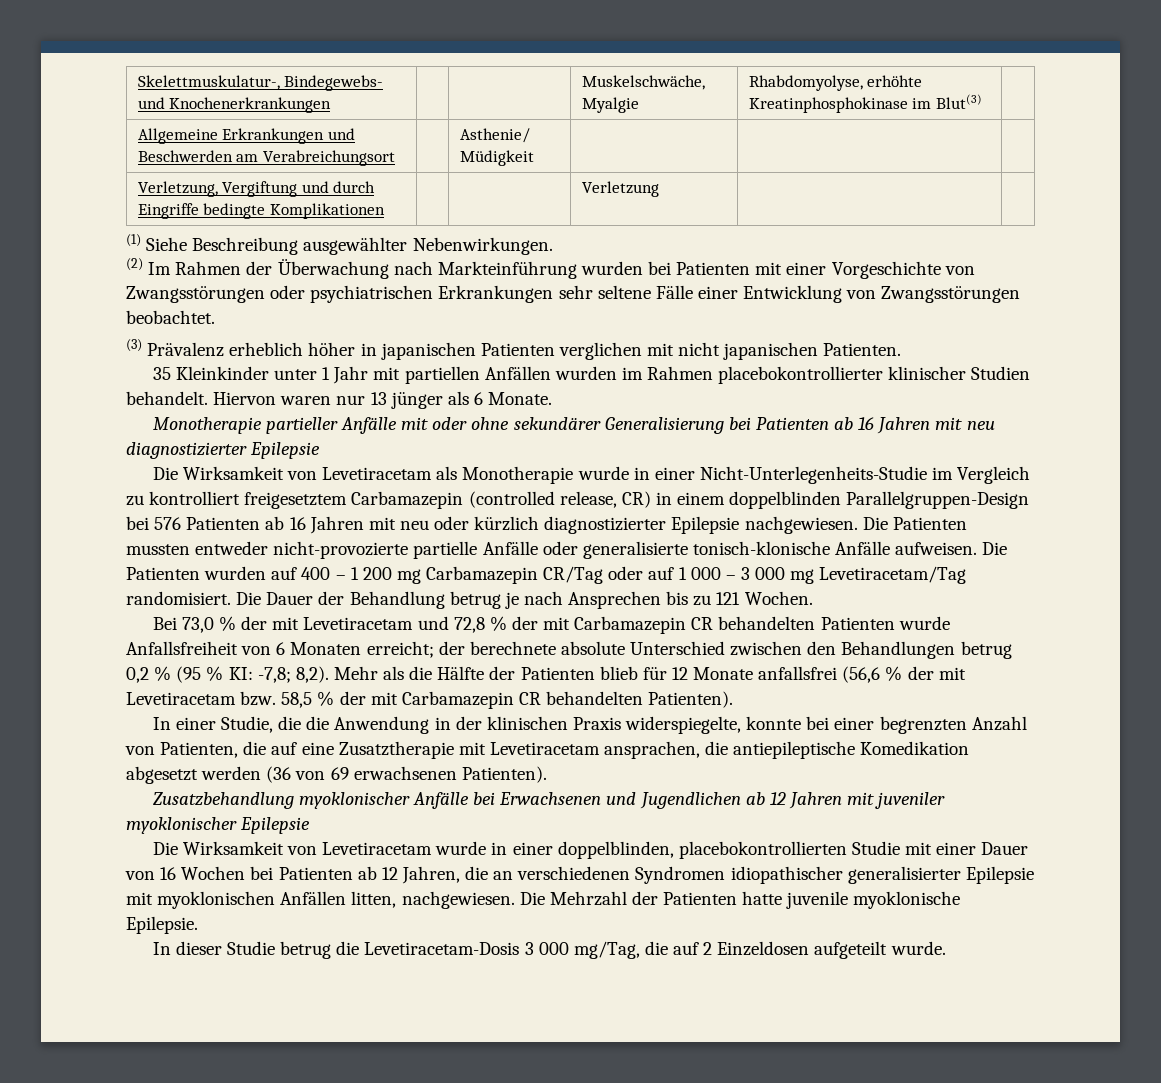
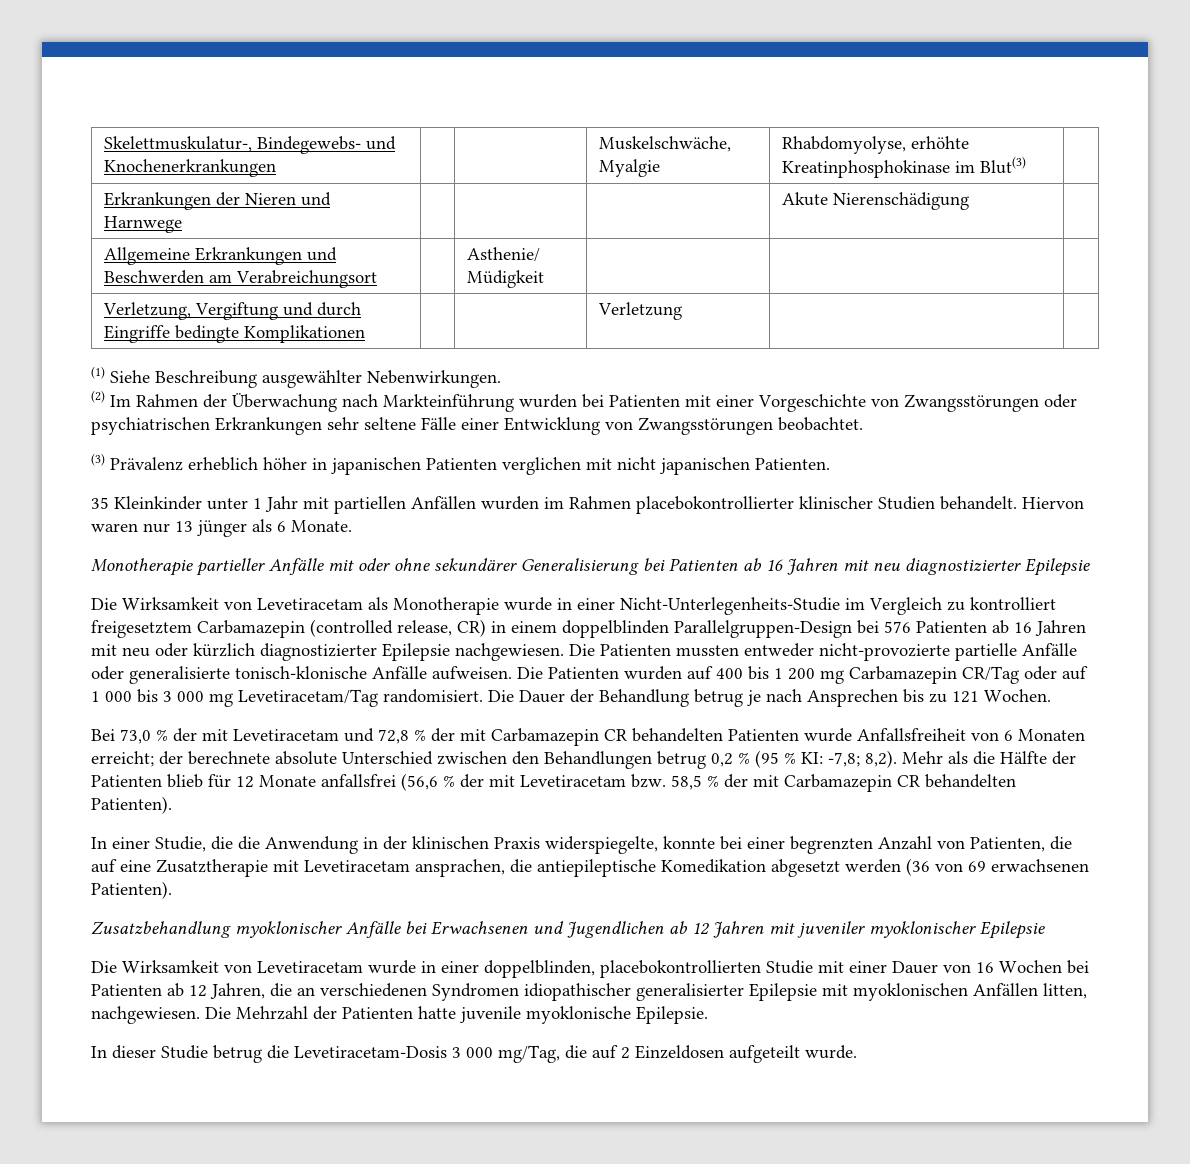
(982, 101) none -> [103,192,331,210] [103,216,182,233] [781,192,969,210] // Erkrankungen der Nieren und Harnwege | | | | Akute Nierenschädigung |
[335,575,346,580] – -> [748,666,769,680] bis
[725,575,736,580] – -> [137,689,158,703] bis

